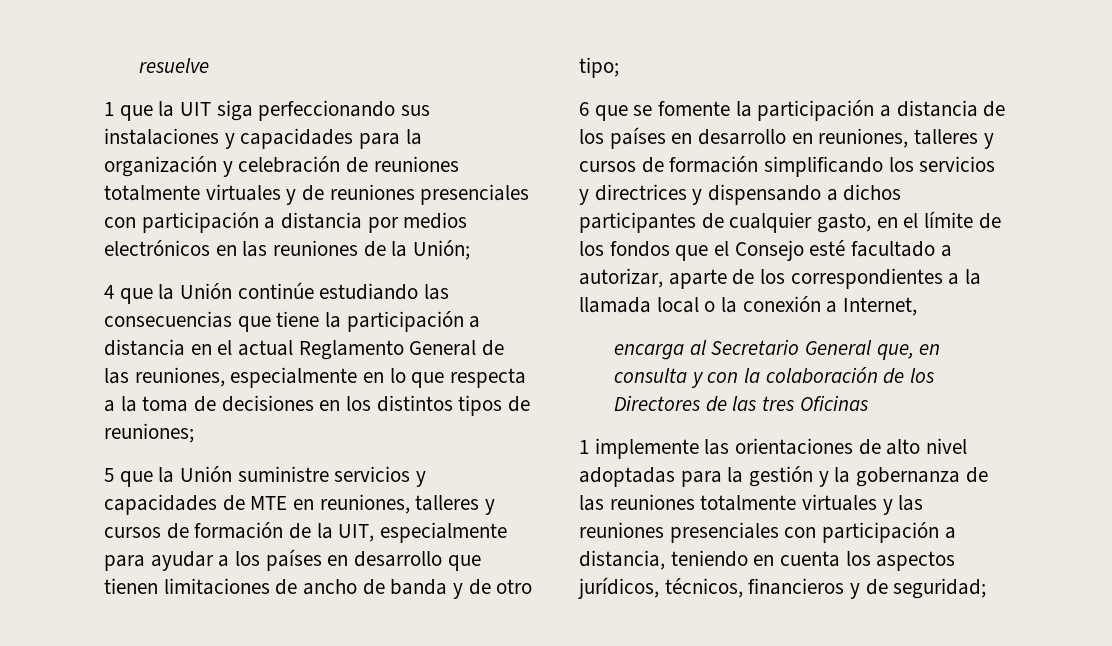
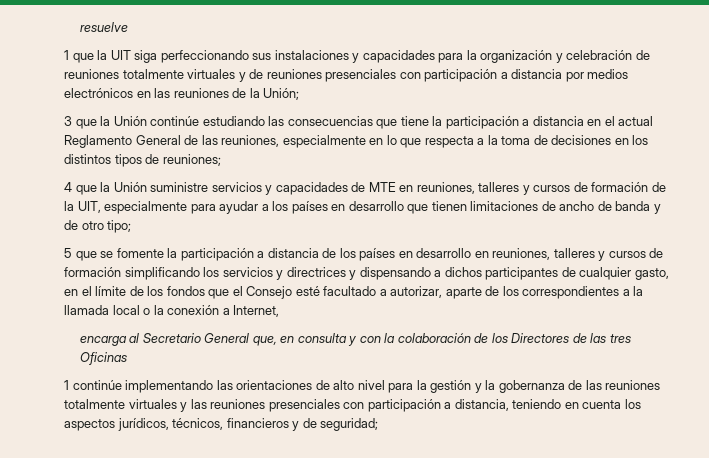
[104,285,114,299] 4 -> [64,116,72,126] 3
[104,468,114,482] 5 -> [64,182,72,192] 4
[579,102,589,116] 6 -> [64,248,72,258] 5
[594,438,699,459] implemente -> [72,380,214,393] continúe implementando
[579,467,675,487] adoptadas -> (385, 385) none

